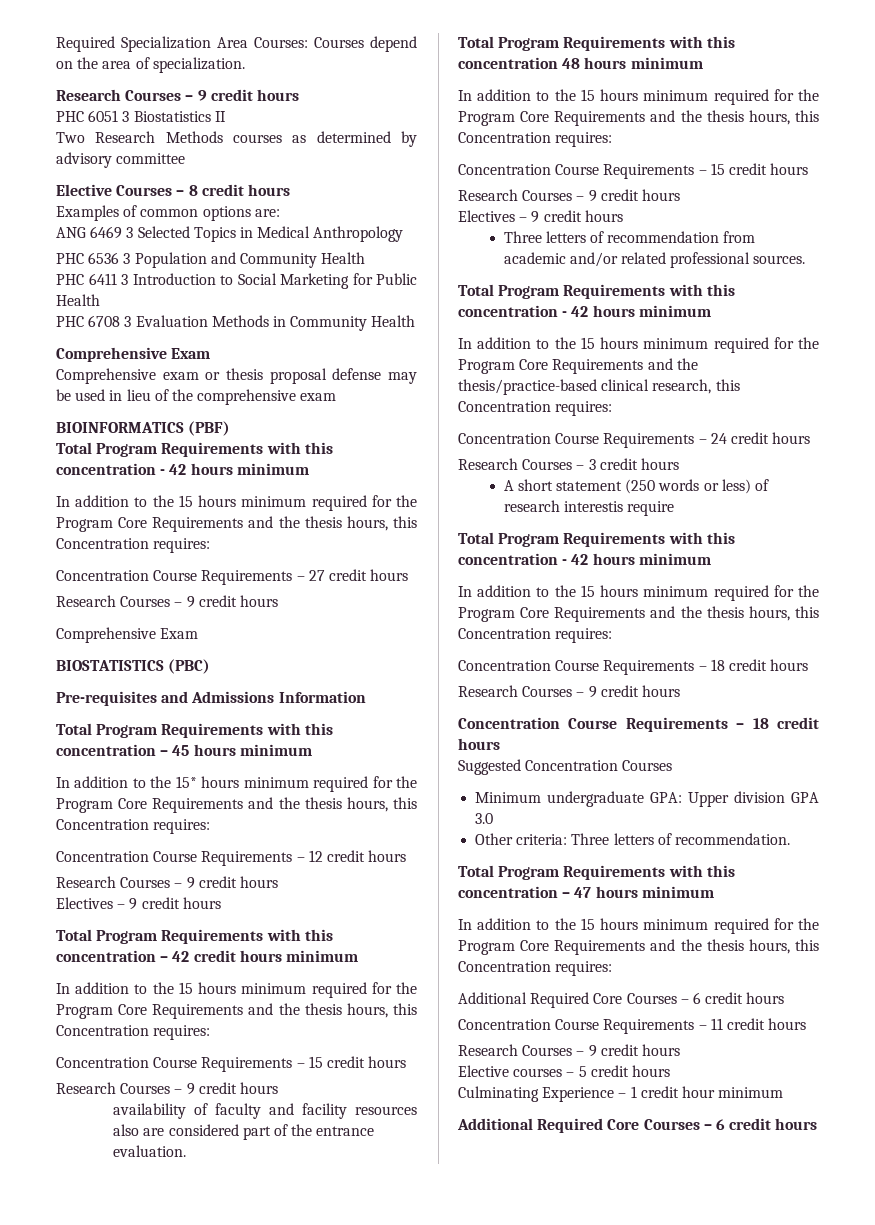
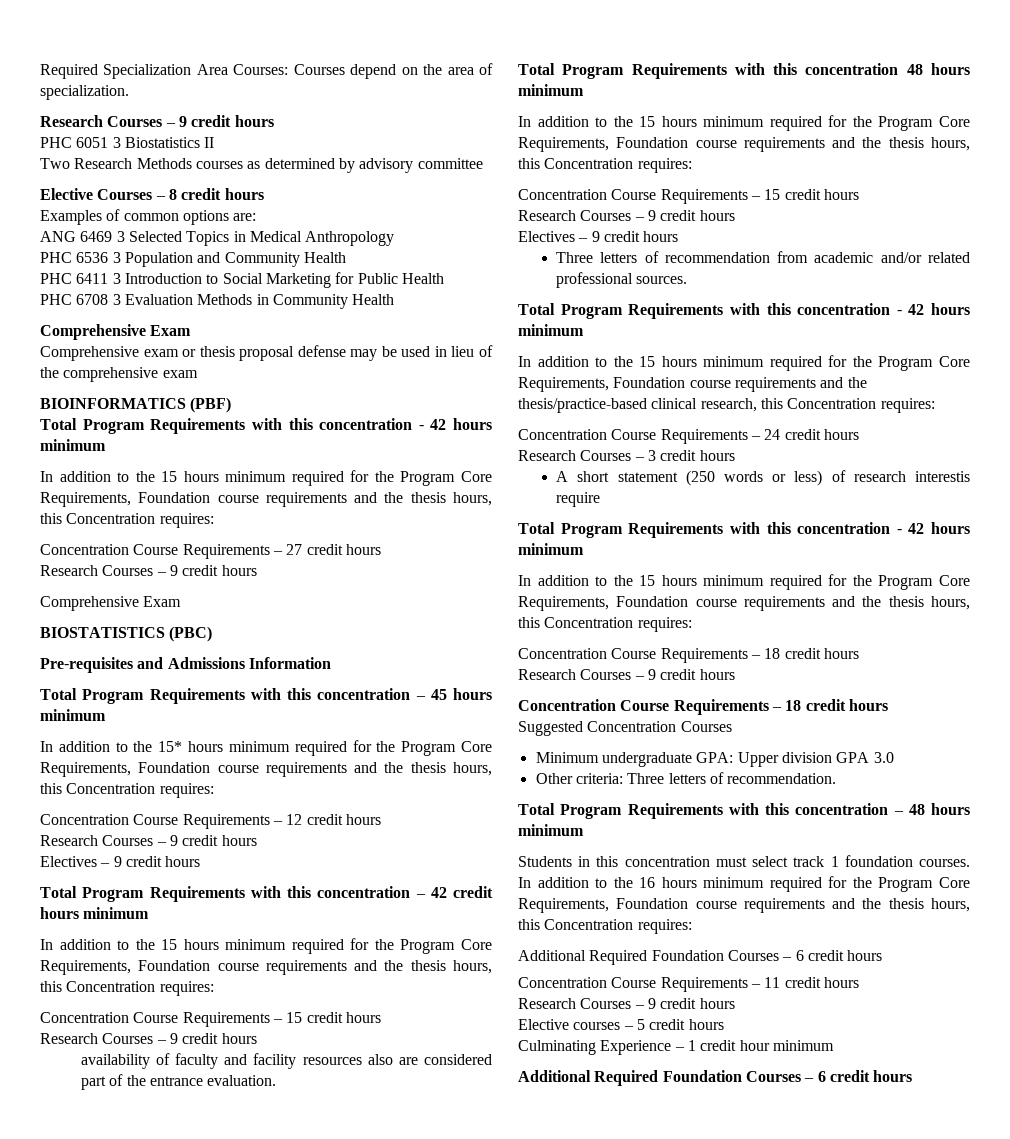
[152,517,244,532] Requirements -> [40,492,347,507] Requirements, Foundation course requirements
[152,798,244,813] Requirements -> [40,762,347,777] Requirements, Foundation course requirements
[152,1004,244,1019] Requirements -> [40,960,347,975] Requirements, Foundation course requirements
[554,111,646,126] Requirements -> [518,137,825,152] Requirements, Foundation course requirements
[552,359,644,374] Requirements -> [518,377,816,392] Requirements, Foundation course requirements
[554,607,646,622] Requirements -> [518,596,825,611] Requirements, Foundation course requirements
[574,886,714,898] [458,918,819,934] [458,940,646,955] 47 hours minimum // In addition to the 15 hours minimum required for the Program Core Requirements -> [908,803,970,815] [518,824,584,836] [518,855,970,867] [518,876,971,892] [518,898,825,913] 48 hours minimum // Students in this concentration must select track 1 foundation courses. In addition to the 16 hours minimum required for the Program Core Requirements, Foundation course requirements
[593,993,623,1004] Core -> [651,950,724,961] Foundation
[607,1119,640,1130] Core -> [662,1070,742,1082] Foundation

